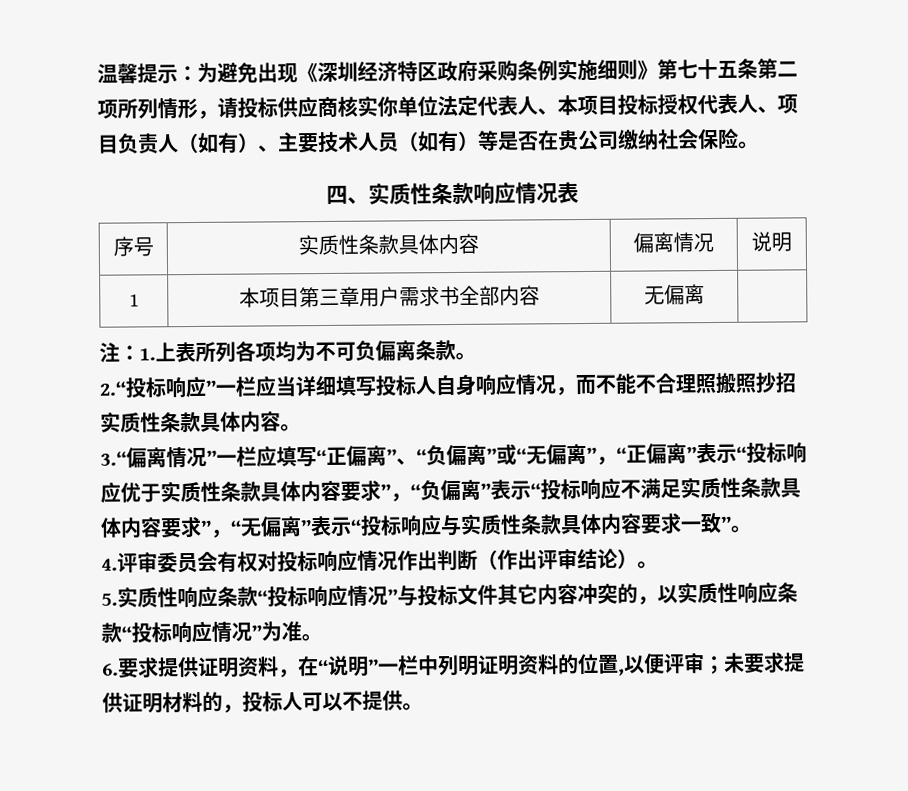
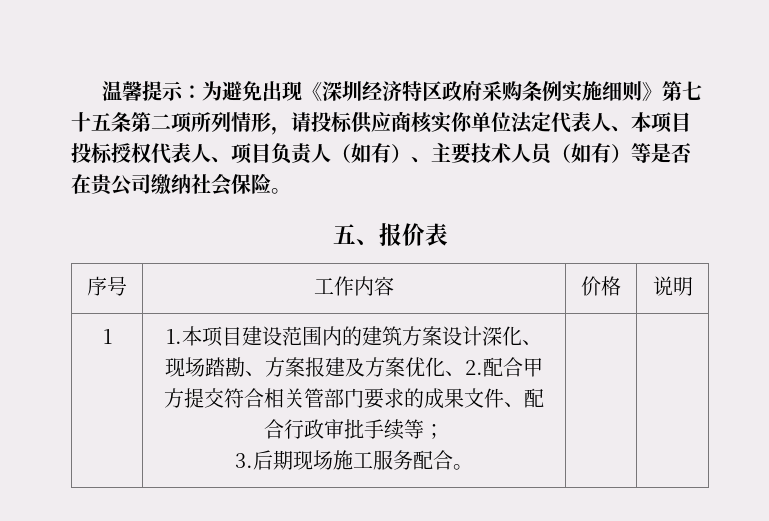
[326,181,579,205] [112,236,154,257] [298,233,479,256] [633,232,714,254] 四、实质性条款响应情况表 // 序号 | 实质性条款具体内容 | 偏离情况 -> [332,223,448,246] [87,276,127,296] [314,276,394,296] [581,276,621,296] 五、报价表 // 序号 | 工作内容 | 价格
[239,285,540,308] [644,284,705,306] [99,339,476,363] [99,372,796,399] [100,411,301,433] [100,442,807,469] [100,477,801,504] [100,512,752,539] [101,548,658,574] [101,581,798,609] [101,620,322,644] [102,652,805,679] [102,690,423,714] 本项目第三章用户需求书全部内容 | 无偏离 | // 注：1.上表所列各项均为不可负偏离条款。 // 2.“投标响应”一栏应当详细填写投标人自身响应情况，而不能不合理照搬照抄招实质性条款具体内容。 // 3.“偏离情况”一栏应填写“正偏离”、“负偏离”或“无偏离”，“正偏离”表示“投标响应优于实质性条款具体内容要求”，“负偏离”表示“投标响应不满足实质性条款具体内容要求”，“无偏离”表示“投标响应与实质性条款具体内容要求一致”。 // 4.评审委员会有权对投标响应情况作出判断（作出评审结论）。 // 5.实质性响应条款“投标响应情况”与投标文件其它内容冲突的，以实质性响应条款“投标响应情况”为准。 // 6.要求提供证明资料，在“说明”一栏中列明证明资料的位置,以便评审；未要求提供证明材料的，投标人可以不提供。 -> [166,326,542,347] [165,357,543,377] [164,388,544,409] [264,419,444,440] [235,450,473,470] 1.本项目建设范围内的建筑方案设计深化、现场踏勘、方案报建及方案优化、2.配合甲方提交符合相关管部门要求的成果文件、配合行政审批手续等； // 3.后期现场施工服务配合。 | |

